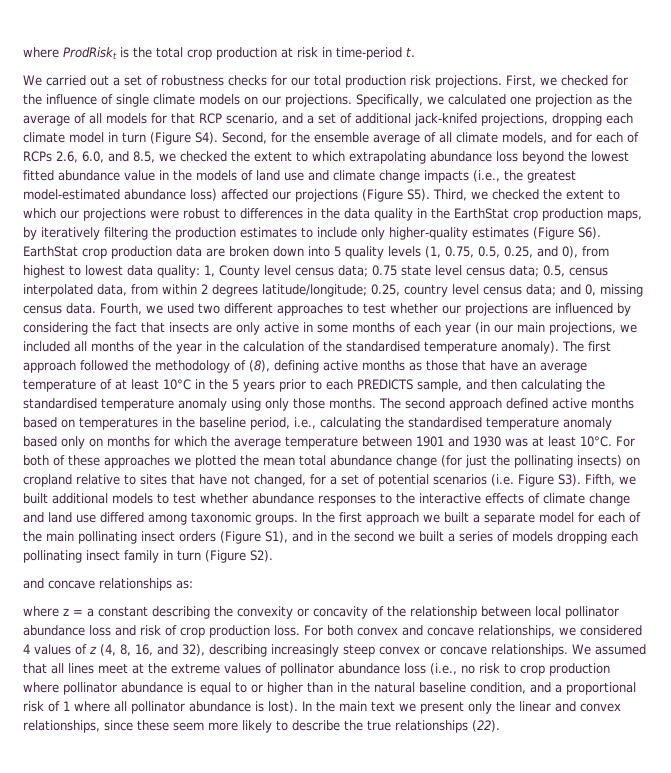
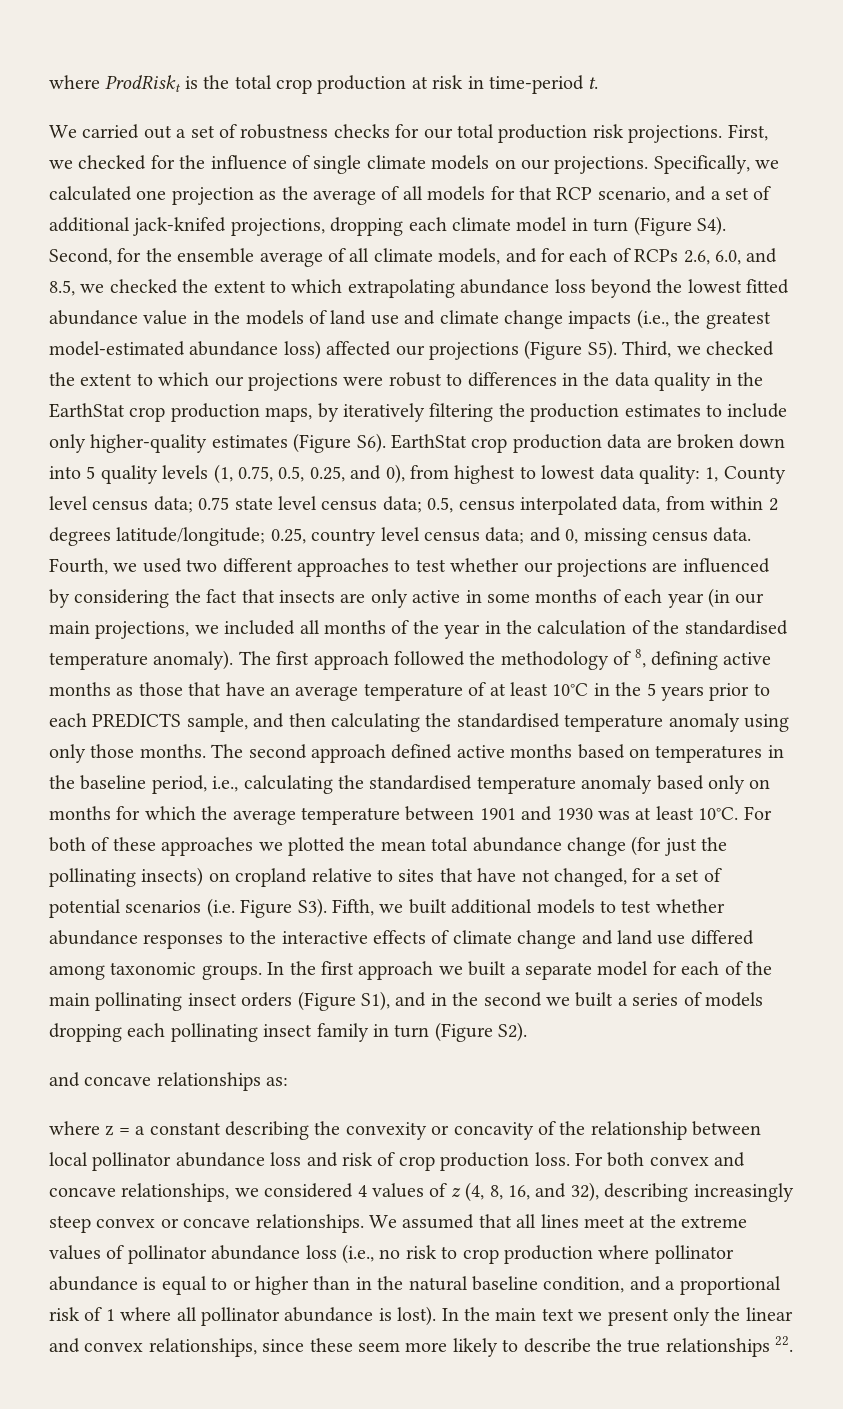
[249,360,270,372] (8), -> [634,649,646,668] 8,
[472,720,500,732] (22). -> [775,1336,794,1352] 22.

